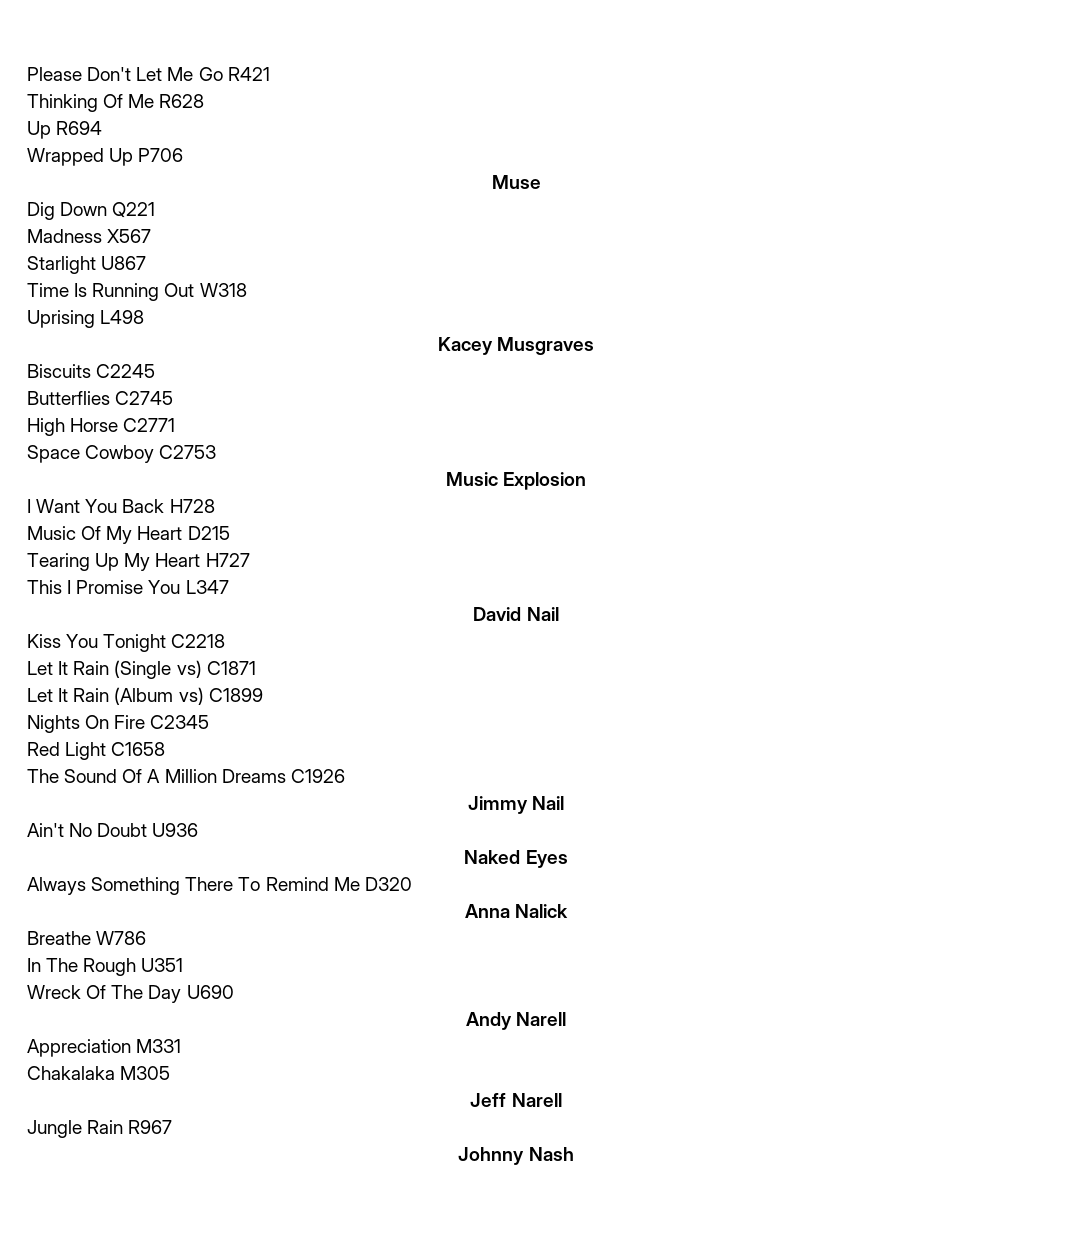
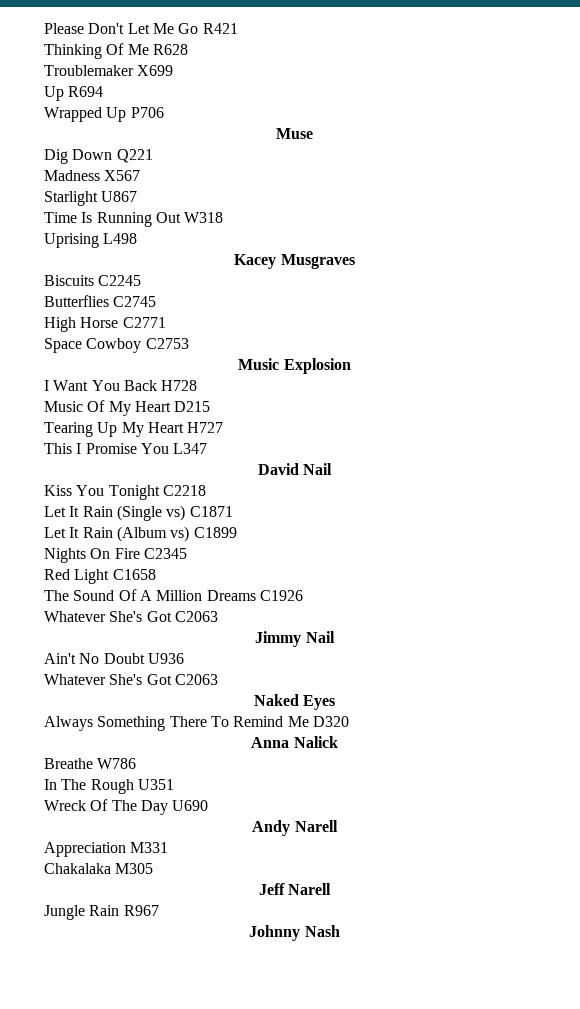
(205, 101) none -> [44,65,174,76] // Troublemaker X699
(345, 776) none -> [44,611,218,622] // Whatever She's Got C2063
(199, 830) none -> [44,674,218,685] // Whatever She's Got C2063

